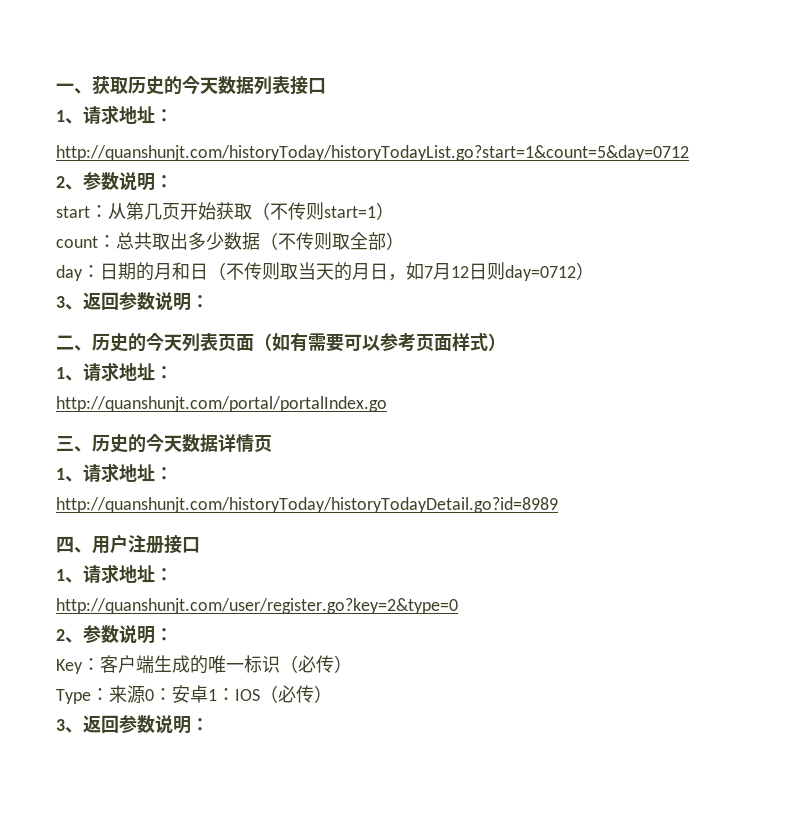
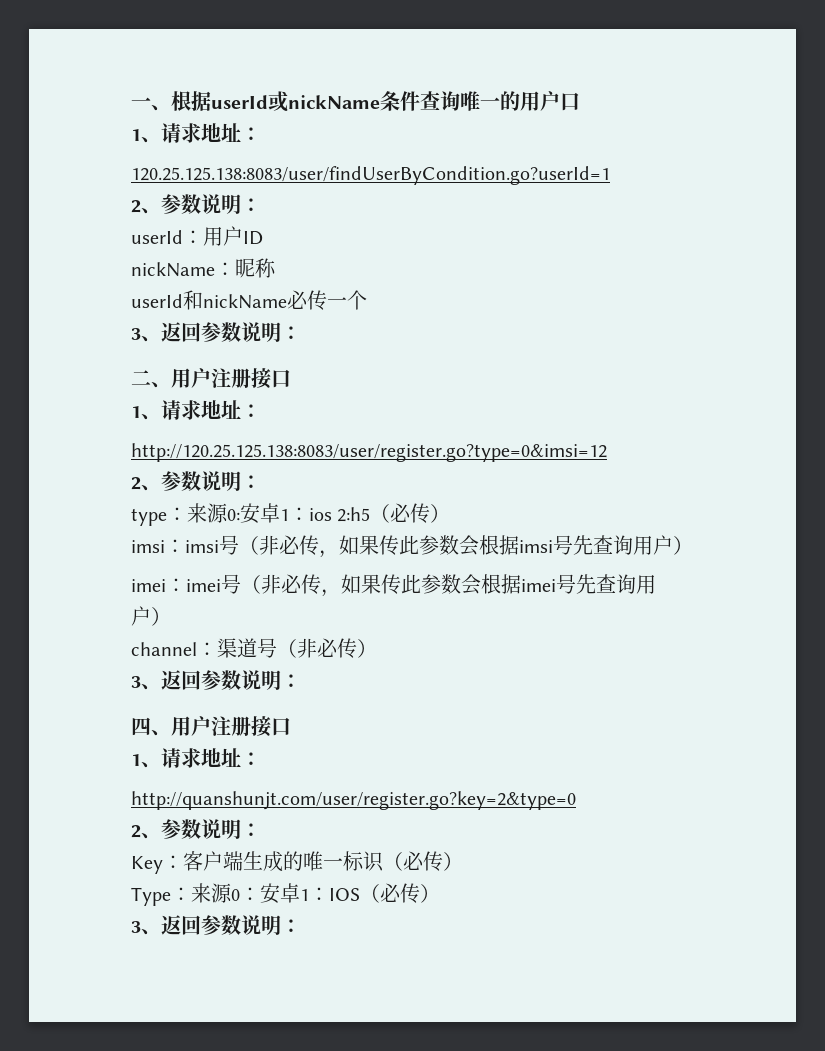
[92,75,326,95] [56,105,173,125] [56,145,689,161] [56,172,173,191] [56,202,394,220] [56,232,404,250] [56,262,594,281] 获取历史的今天数据列表接口 // 1、请求地址： // http://quanshunjt.com/historyToday/historyTodayList.go?start=1&count=5&day=0712 // 2、参数说明： // start：从第几页开始获取（不传则start=1） // count：总共取出多少数据（不传则取全部） // day：日期的月和日（不传则取当天的月日，如7月12日则day=0712） -> [171,91,580,112] [131,123,261,143] [131,166,610,185] [131,194,261,214] [131,226,263,246] [131,258,276,278] [131,290,367,310] 根据userId或nickName条件查询唯一的用户口 // 1、请求地址： // 120.25.125.138:8083/user/findUserByCondition.go?userId=1 // 2、参数说明： // userId：用户ID // nickName：昵称 // userId和nickName必传一个
[92,332,506,352] [56,362,173,382] [56,396,387,412] [56,433,272,453] [56,463,173,483] [56,497,558,513] 历史的今天列表页面（如有需要可以参考页面样式） // 1、请求地址： // http://quanshunjt.com/portal/portalIndex.go // 三、历史的今天数据详情页 // 1、请求地址： // http://quanshunjt.com/historyToday/historyTodayDetail.go?id=8989 -> [171,368,291,389] [131,400,261,420] [131,443,607,462] [131,471,261,491] [131,503,451,526] [131,535,693,558] [131,574,656,597] [131,606,171,626] [131,638,377,658] [131,670,301,690] 用户注册接口 // 1、请求地址： // http://120.25.125.138:8083/user/register.go?type=0&imsi=12 // 2、参数说明： // type：来源0:安卓1：ios 2:h5（必传） // imsi：imsi号（非必传，如果传此参数会根据imsi号先查询用户） // imei：imei号（非必传，如果传此参数会根据imei号先查询用户） // channel：渠道号（非必传） // 3、返回参数说明：

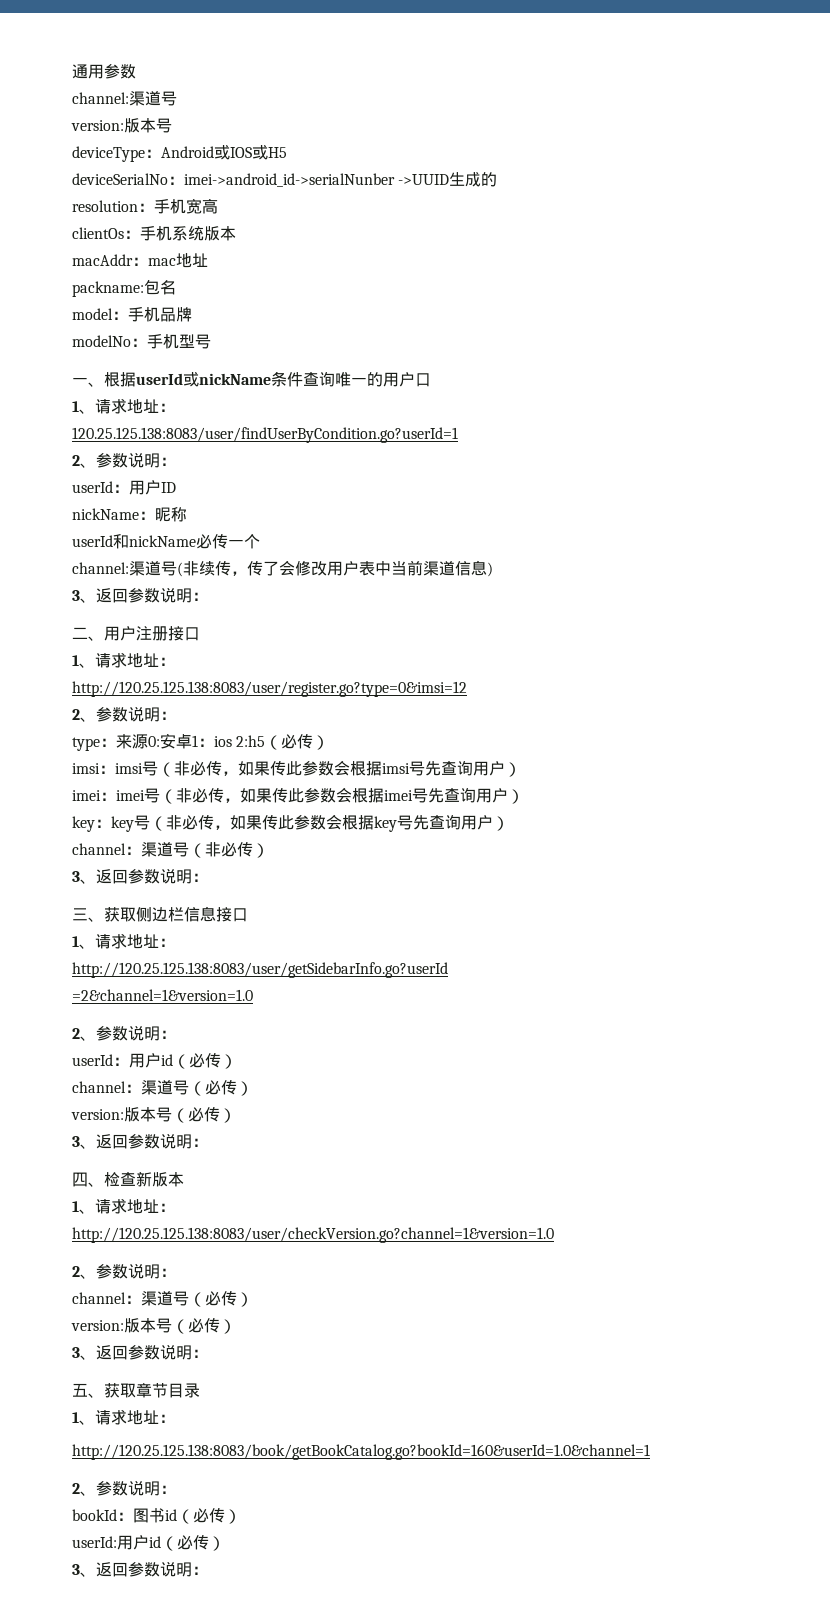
(131, 103) none -> [72,64,136,79] [72,91,177,106] [71,118,172,133] [72,145,287,162] [72,172,498,187] [72,198,218,214] [72,226,236,241] [72,253,208,268] [72,279,176,297] [72,307,192,322] [72,334,211,349] 通用参数 // channel:渠道号 // version:版本号 // deviceType：Android或IOS或H5 // deviceSerialNo：imei->android_id->serialNunber ->UUID生成的 // resolution：手机宽高 // clientOs：手机系统版本 // macAddr：mac地址 // packname:包名 // model：手机品牌 // modelNo：手机型号 //
(367, 300) none -> [72,560,493,577] // channel:渠道号(非续传，传了会修改用户表中当前渠道信息)
(171, 616) none -> [72,814,509,832] // key：key号（非必传，如果传此参数会根据key号先查询用户）
[131,716,291,737] [131,748,261,768] [131,791,576,810] [131,819,261,839] [131,851,463,874] [131,883,440,906] [131,915,301,935] 四、用户注册接口 // 1、请求地址： // http://quanshunjt.com/user/register.go?key=2&type=0 // 2、参数说明： // Key：客户端生成的唯一标识（必传） // Type：来源0：安卓1：IOS（必传） // 3、返回参数说明： -> [72,906,248,922] [72,933,175,949] [72,962,448,978] [72,989,253,1001] [72,1025,176,1041] [72,1053,237,1069] [72,1080,253,1096] [71,1107,236,1123] [72,1133,208,1149] [72,1171,184,1187] [72,1198,175,1214] [72,1227,554,1243] [72,1263,176,1279] [72,1291,253,1307] [71,1318,236,1334] [72,1344,208,1360] [72,1383,200,1398] [72,1409,175,1425] [72,1444,650,1460] [72,1480,176,1496] [72,1508,241,1524] [72,1535,225,1551] [72,1561,208,1577] 三、获取侧边栏信息接口 // 1、请求地址： // http://120.25.125.138:8083/user/getSidebarInfo.go?userId // =2&channel=1&version=1.0 // 2、参数说明： // userId：用户id（必传） // channel：渠道号（必传） // version:版本号（必传） // 3、返回参数说明： // 四、检查新版本 // 1、请求地址： // http://120.25.125.138:8083/user/checkVersion.go?channel=1&version=1.0 // 2、参数说明： // channel：渠道号（必传） // version:版本号（必传） // 3、返回参数说明： // 五、获取章节目录 // 1、请求地址： // http://120.25.125.138:8083/book/getBookCatalog.go?bookId=160&userId=1.0&channel=1 // 2、参数说明： // bookId：图书id（必传） // userId:用户id（必传） // 3、返回参数说明：

